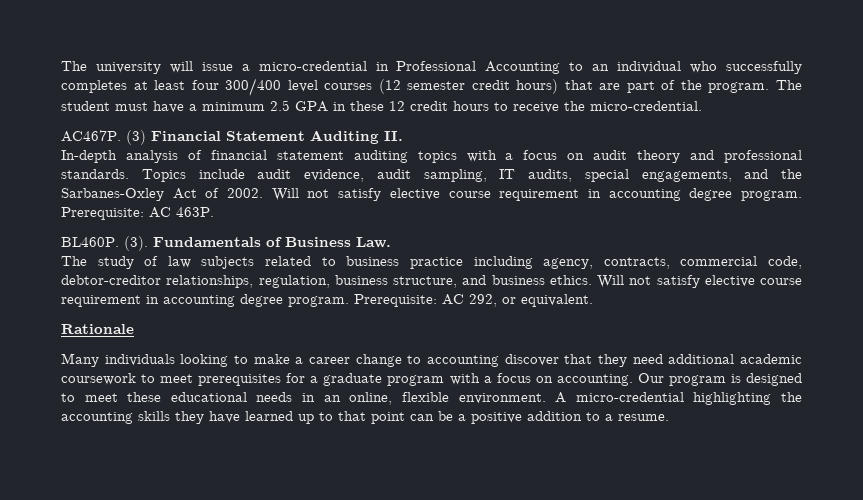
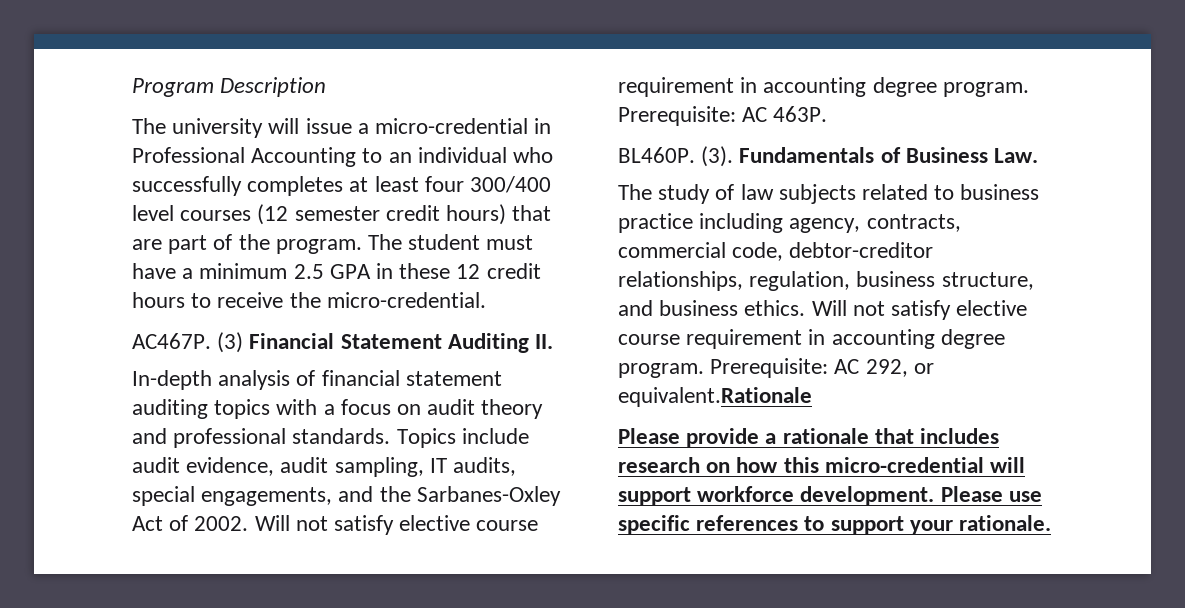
(61, 66) none -> [132,77,327,97] Program Description //
[521,294,593,307] [61,324,134,334] [61,353,802,367] [61,373,802,386] [61,392,803,405] [61,411,669,424] equivalent. // Rationale // Many individuals looking to make a career change to accounting discover that they need additional academic coursework to meet prerequisites for a graduate program with a focus on accounting. Our program is designed to meet these educational needs in an online, flexible environment. A micro-credential highlighting the accounting skills they have learned up to that point can be a positive addition to a resume. -> [618,387,812,407] [618,428,1000,448] [618,457,1026,473] [618,486,1042,506] [618,515,1052,535] equivalent.Rationale // Please provide a rationale that includes research on how this micro-credential will support workforce development. Please use specific references to support your rationale.

